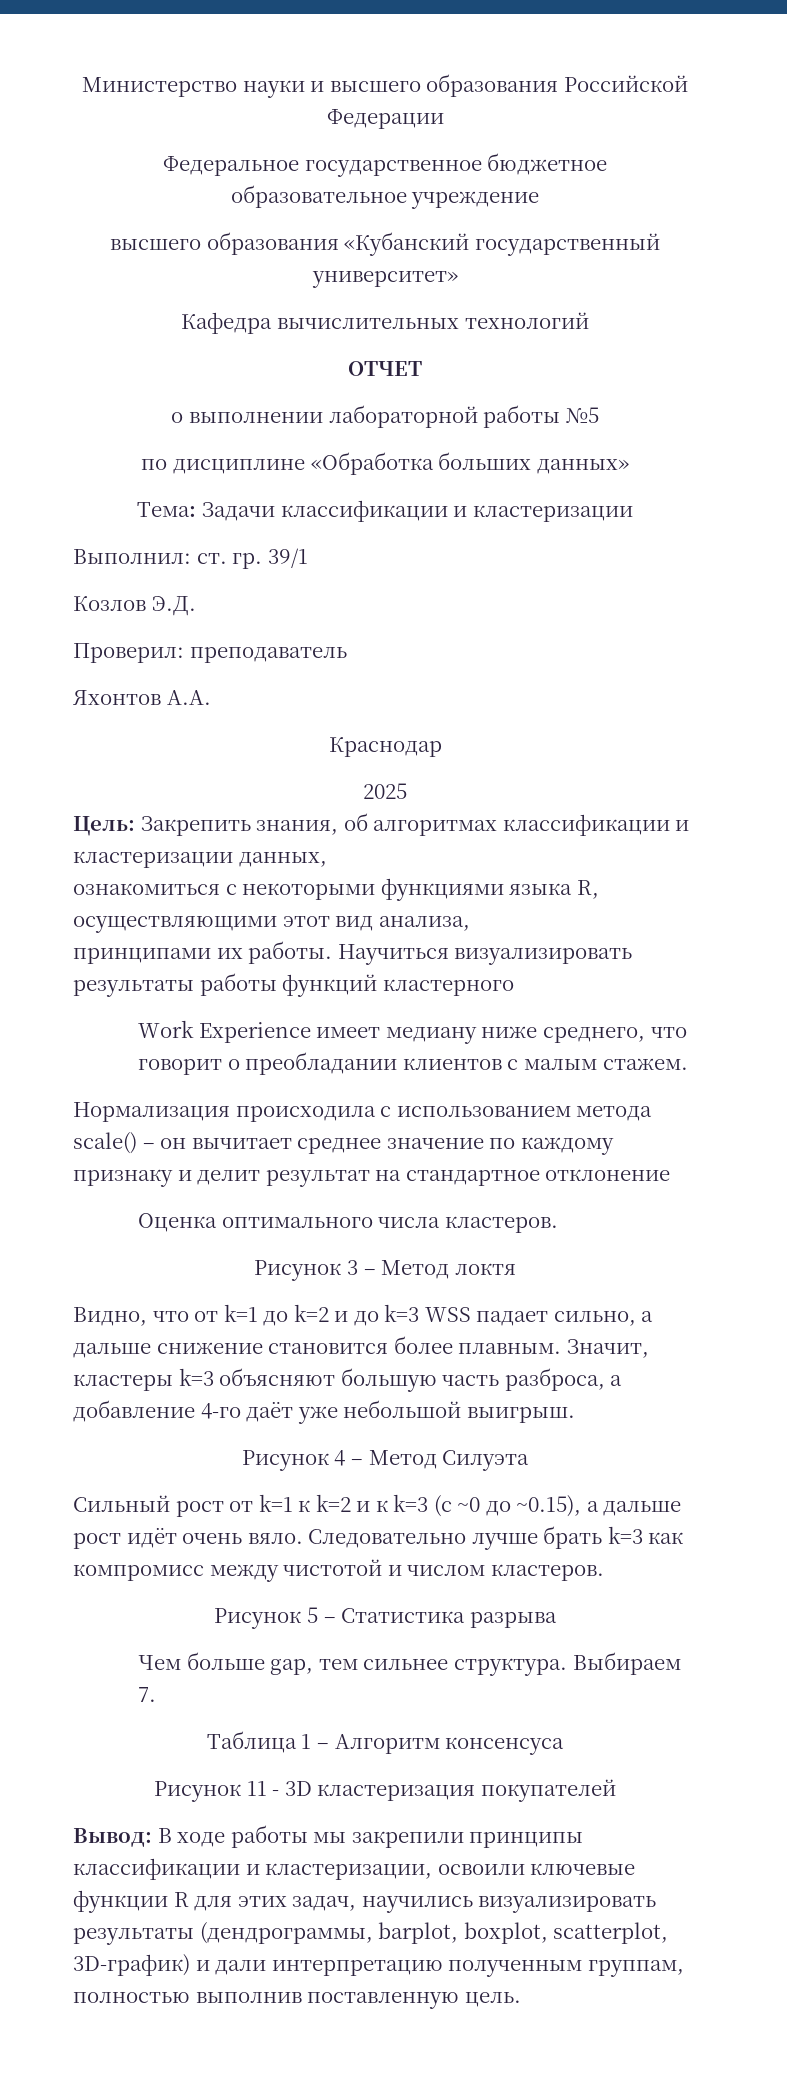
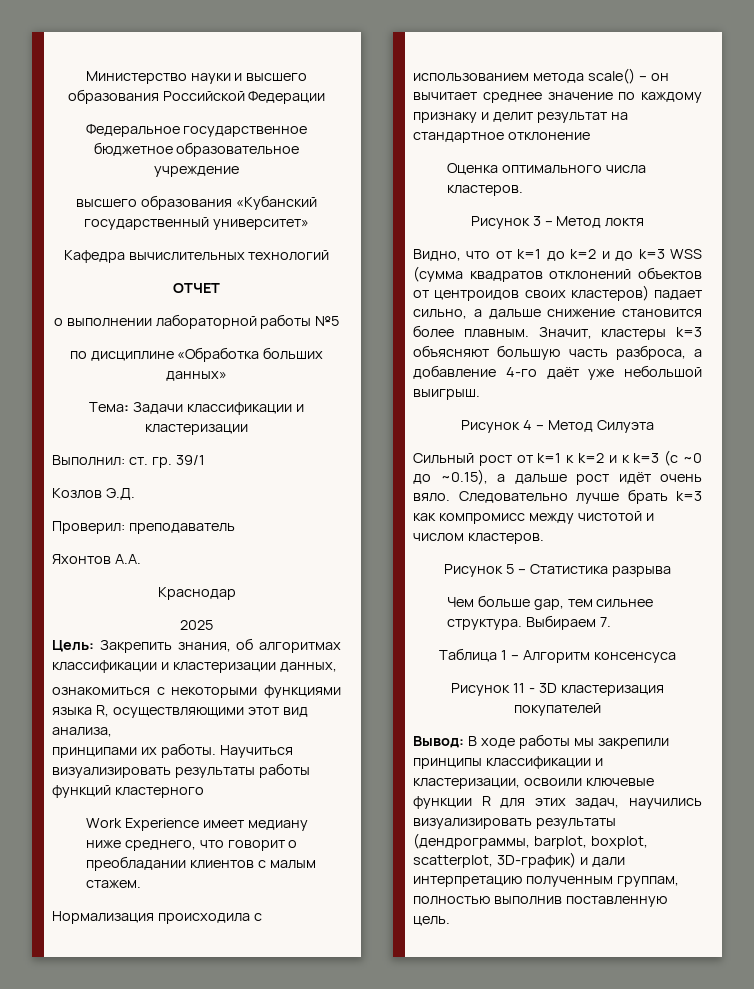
(471, 1314) none -> [413,266,702,282] [413,285,649,301] (сумма квадратов отклонений объектов от центроидов своих кластеров)

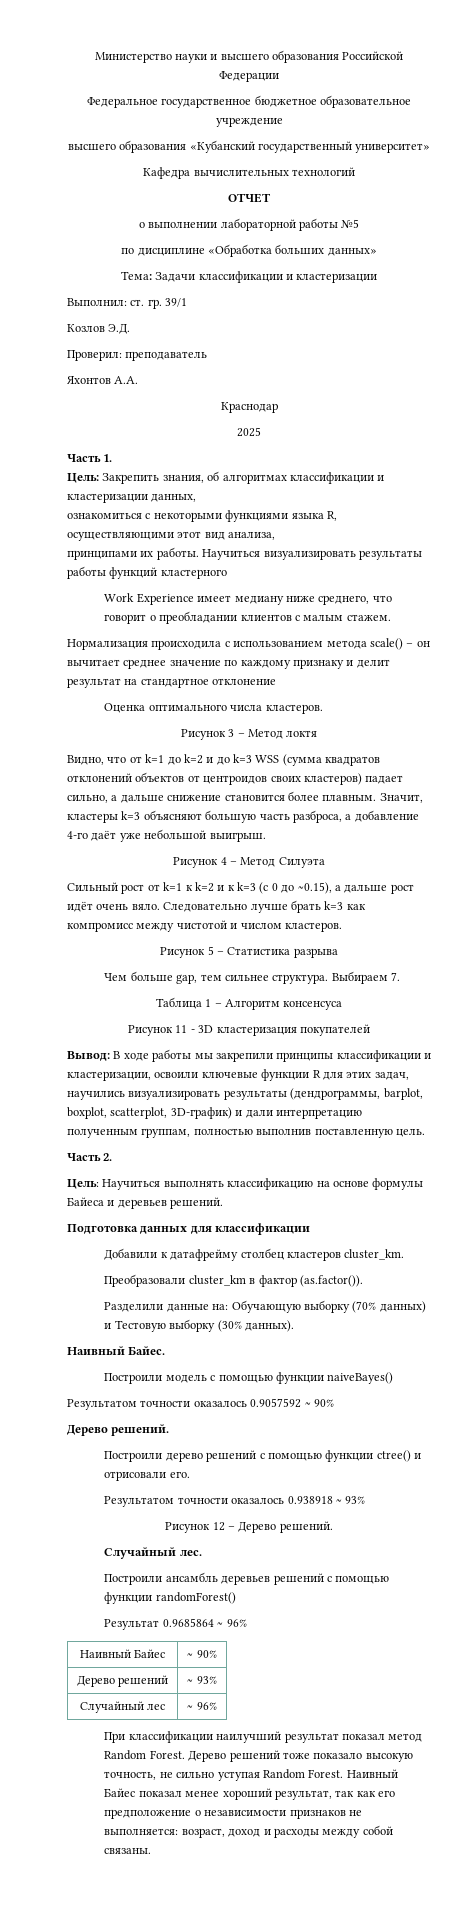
(213, 625) none -> [67,454,113,462] // Часть 1.
[683,453,702,463] ~0 -> [271,883,278,891] 0
(450, 921) none -> [67,1153,113,1161] [67,1178,424,1190] [67,1197,224,1209] [67,1223,311,1235] [104,1248,405,1261] [104,1274,363,1287] [104,1300,426,1313] [104,1319,294,1332] [67,1346,166,1355] [104,1372,394,1384] [67,1398,334,1410] [67,1424,170,1436] [104,1450,422,1462] [104,1471,190,1481] [104,1496,366,1507] [165,1521,333,1533] [104,1547,202,1559] [104,1572,390,1585] [104,1592,236,1604] [104,1618,247,1630] [79,1649,166,1658] [187,1650,217,1658] [76,1675,169,1687] [187,1676,217,1684] [79,1701,166,1713] [187,1702,217,1710] [104,1731,423,1743] [104,1750,413,1762] [104,1769,398,1781] [104,1788,396,1800] [104,1809,362,1819] [104,1825,393,1838] [104,1848,152,1854] // Часть 2. // Цель: Научиться выполнять классификацию на основе формулы Байеса и деревьев решений. // Подготовка данных для классификации // Добавили к датафрейму столбец кластеров cluster_km. // Преобразовали cluster_km в фактор (as.factor()). // Разделили данные на: Обучающую выборку (70% данных) и Тестовую выборку (30% данных). // Наивный Байес. // Построили модель с помощью функции naiveBayes() // Результатом точности оказалось 0.9057592 ~ 90% // Дерево решений. // Построили дерево решений с помощью функции ctree() и отрисовали его. // Результатом точности оказалось 0.938918 ~ 93% // Рисунок 12 – Дерево решений. // Случайный лес. // Построили ансамбль деревьев решений с помощью функции randomForest() // Результат 0.9685864 ~ 96% // Наивный Байес | ~ 90% // Дерево решений | ~ 93% // Случайный лес | ~ 96% // При классификации наилучший результат показал метод Random Forest. Дерево решений тоже показало высокую точность, не сильно уступая Random Forest. Наивный Байес показал менее хороший результат, так как его предположение о независимости признаков не выполняется: возраст, доход и расходы между собой связаны.

